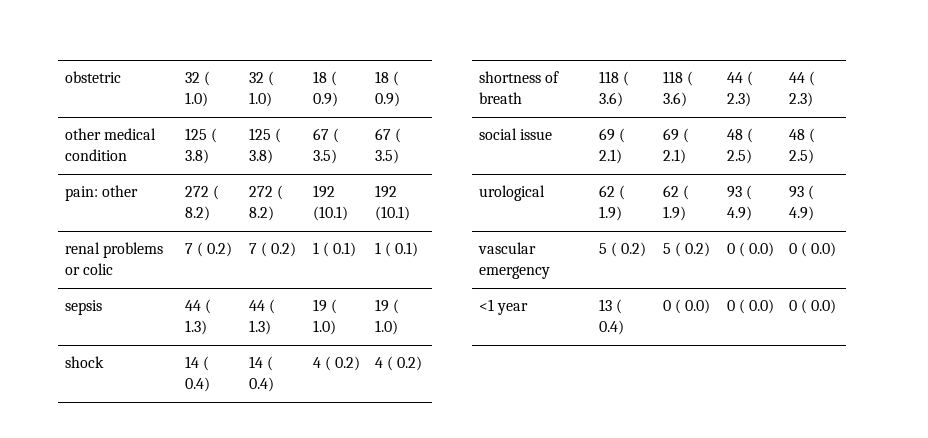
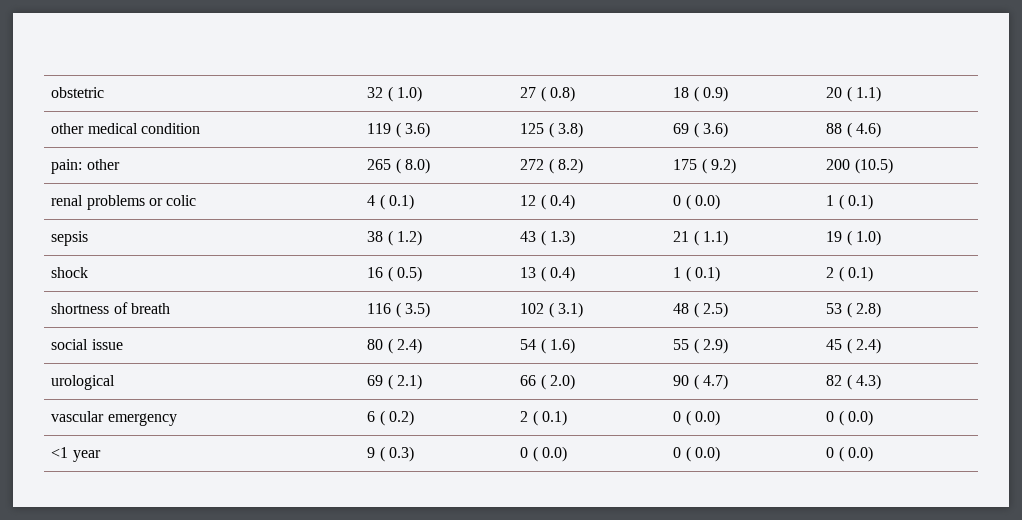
[248,71,274,86] [248,92,272,107] 32 ( 1.0) -> [520,86,575,102] 27 ( 0.8)
[374,71,399,86] [374,92,400,107] 18 ( 0.9) -> [826,86,881,102] 20 ( 1.1)
[184,128,217,143] [184,149,209,164] [248,128,281,143] [248,149,273,164] [312,128,339,143] [312,149,337,164] [374,128,401,143] [374,149,399,164] 125 ( 3.8) | 125 ( 3.8) | 67 ( 3.5) | 67 ( 3.5) -> [367,122,430,138] [520,122,583,138] [673,122,728,138] [826,122,881,138] 119 ( 3.6) | 125 ( 3.8) | 69 ( 3.6) | 88 ( 4.6)
[184,185,219,200] [184,206,210,221] [248,185,283,200] [248,206,274,221] [312,185,335,198] [312,206,348,221] [374,185,397,198] [374,206,410,221] [64,242,163,258] [64,263,113,275] [184,242,233,257] [248,242,297,257] [312,242,357,257] [374,242,419,257] [64,300,102,315] [184,299,211,314] [184,320,207,335] [248,299,275,314] [248,320,271,335] [312,299,337,314] [312,320,336,335] [374,299,399,314] [374,320,398,335] [64,356,104,368] [184,356,209,371] [184,377,210,392] [248,356,273,371] [248,377,274,392] [312,356,361,371] [374,356,423,371] [478,71,559,83] [478,92,522,104] [598,71,629,86] [598,92,623,107] [662,71,693,86] [662,92,687,107] [726,71,753,86] [726,92,751,107] [788,71,815,86] [788,92,813,107] [478,128,552,140] [598,128,625,143] [598,149,622,164] [662,128,689,143] [662,149,686,164] [726,128,753,143] [726,149,752,164] [788,128,815,143] [788,149,814,164] [478,185,545,201] [598,185,625,200] [598,206,622,221] [662,185,689,200] [662,206,686,221] [726,185,752,200] [726,206,752,221] [788,185,814,200] [788,206,814,221] | 272 ( 8.2) | 272 ( 8.2) | 192 (10.1) | 192 (10.1) // renal problems or colic | 7 ( 0.2) | 7 ( 0.2) | 1 ( 0.1) | 1 ( 0.1) // sepsis | 44 ( 1.3) | 44 ( 1.3) | 19 ( 1.0) | 19 ( 1.0) // shock | 14 ( 0.4) | 14 ( 0.4) | 4 ( 0.2) | 4 ( 0.2) // shortness of breath | 118 ( 3.6) | 118 ( 3.6) | 44 ( 2.3) | 44 ( 2.3) // social issue | 69 ( 2.1) | 69 ( 2.1) | 48 ( 2.5) | 48 ( 2.5) // urological | 62 ( 1.9) | 62 ( 1.9) | 93 ( 4.9) | 93 ( 4.9) -> [367,158,430,174] [520,158,583,174] [673,158,736,174] [826,158,893,174] [51,195,197,210] [367,194,414,210] [520,194,575,210] [673,194,720,210] [826,194,873,210] [51,231,89,246] [367,230,422,246] [520,230,575,246] [673,230,728,246] [826,230,881,246] [51,267,89,278] [367,266,422,282] [520,266,575,282] [673,266,720,282] [826,266,873,282] [51,302,170,314] [367,302,430,318] [520,302,583,318] [673,302,728,318] [826,302,881,318] [51,339,123,350] [367,338,422,354] [520,338,575,354] [673,338,728,354] [826,338,881,354] [51,375,116,390] [367,374,422,390] [520,374,575,390] [673,374,728,390] [826,374,881,390] | 265 ( 8.0) | 272 ( 8.2) | 175 ( 9.2) | 200 (10.5) // renal problems or colic | 4 ( 0.1) | 12 ( 0.4) | 0 ( 0.0) | 1 ( 0.1) // sepsis | 38 ( 1.2) | 43 ( 1.3) | 21 ( 1.1) | 19 ( 1.0) // shock | 16 ( 0.5) | 13 ( 0.4) | 1 ( 0.1) | 2 ( 0.1) // shortness of breath | 116 ( 3.5) | 102 ( 3.1) | 48 ( 2.5) | 53 ( 2.8) // social issue | 80 ( 2.4) | 54 ( 1.6) | 55 ( 2.9) | 45 ( 2.4) // urological | 69 ( 2.1) | 66 ( 2.0) | 90 ( 4.7) | 82 ( 4.3)
[598,242,647,257] [662,242,711,257] 5 ( 0.2) | 5 ( 0.2) -> [367,410,414,426] [520,410,567,426] 6 ( 0.2) | 2 ( 0.1)
[598,299,622,314] [598,320,624,335] 13 ( 0.4) -> [367,446,414,462] 9 ( 0.3)

